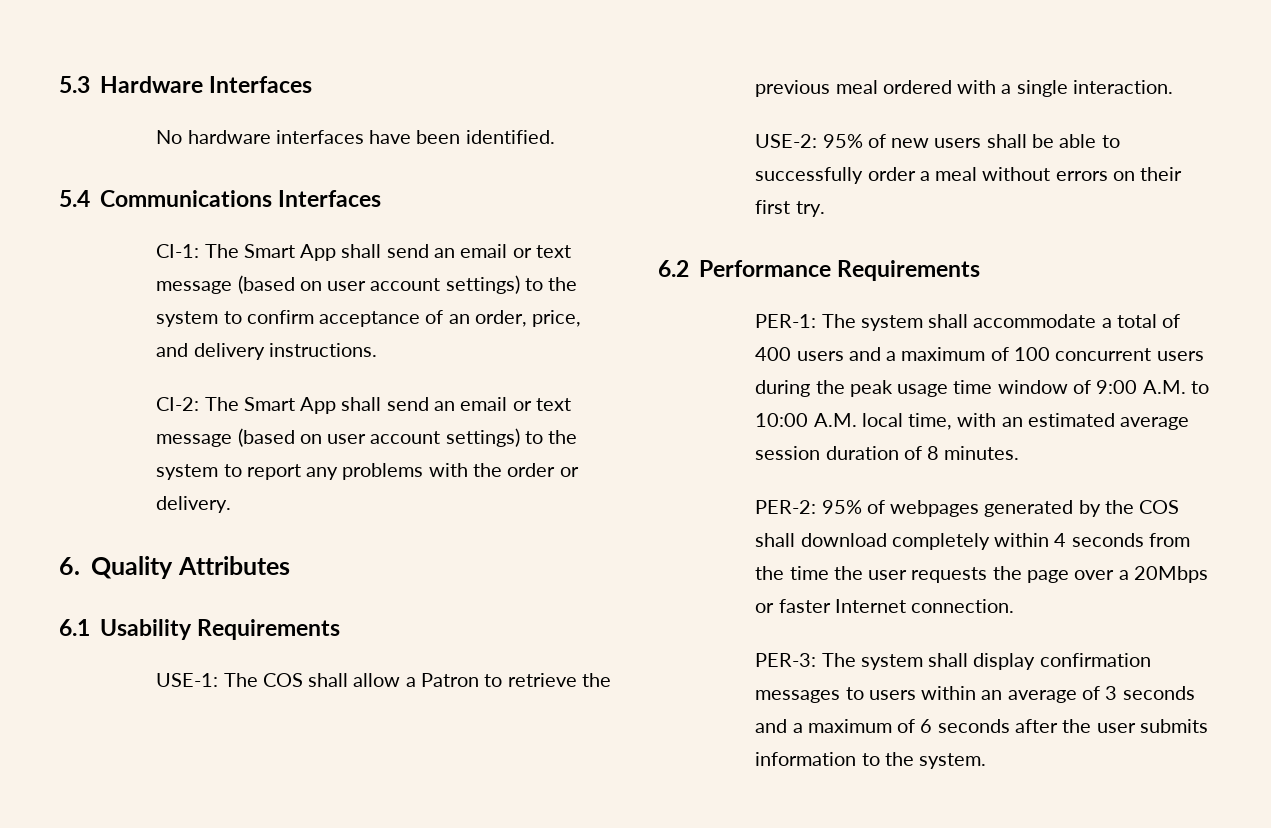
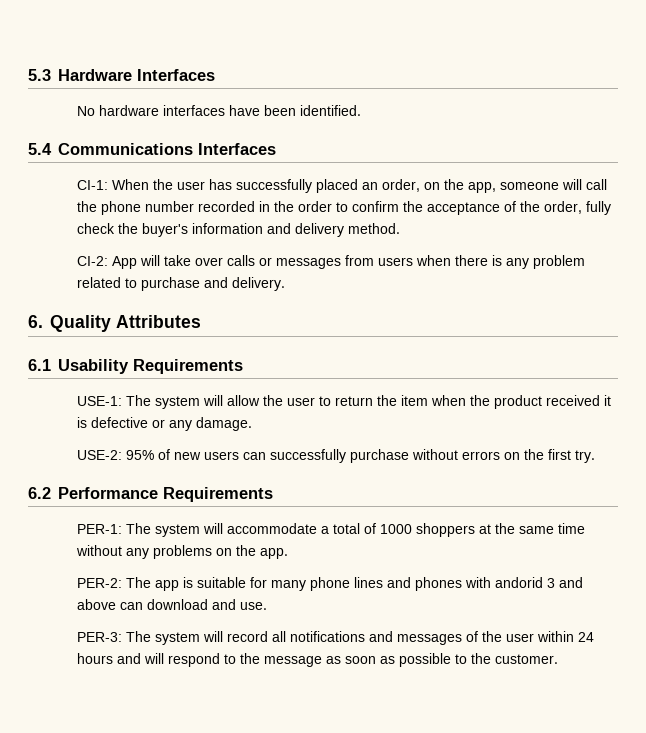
[204,244,571,261] [156,275,578,294] [156,311,219,327] The Smart App shall send an email or text message (based on user account settings) to the system -> [111,179,607,193] [76,201,332,215] When the user has successfully placed an order, on the app, someone will call the phone number recorded in the order
(314, 317) none -> [402,201,423,212] the
[448,310,582,327] an order, price, -> [519,201,611,215] [76,223,263,237] the order, fully check the buyer's information
[268,343,377,357] instructions. -> [347,223,400,234] method.
[204,397,571,414] [156,428,578,447] [156,463,579,480] The Smart App shall send an email or text message (based on user account settings) to the system to report any problems with the order or -> [111,255,585,269] [76,277,228,291] App will take over calls or messages from users when there is any problem related to purchase and
[262,673,611,687] [755,80,1173,97] COS shall allow a Patron to retrieve the previous meal ordered with a single interaction. -> [154,395,611,409] [76,417,252,431] system will allow the user to return the item when the product received it is defective or any damage.
[986,134,1120,148] [755,167,978,184] shall be able to successfully order a meal -> [242,449,409,463] can successfully purchase
[1140,167,1183,181] their -> [523,449,544,460] the
[928,314,969,328] shall -> [202,523,223,534] will
[755,347,1204,361] [755,380,1209,397] [755,413,1190,430] [755,446,1020,460] [755,500,1180,517] [755,533,1190,550] [755,566,1208,583] [755,599,1015,613] [755,653,1151,670] [755,686,1195,703] [755,719,1208,733] [755,752,987,769] 400 users and a maximum of 100 concurrent users during the peak usage time window of 9:00 A.M. to 10:00 A.M. local time, with an estimated average session duration of 8 minutes. // PER-2: 95% of webpages generated by the COS shall download completely within 4 seconds from the time the user requests the page over a 20Mbps or faster Internet connection. // PER-3: The system shall display confirmation messages to users within an average of 3 seconds and a maximum of 6 seconds after the user submits information to the system. -> [379,523,585,537] [75,545,288,559] [76,577,583,591] [76,599,267,610] [76,631,594,645] [76,653,558,667] 1000 shoppers at the same time without any problems on the app. // PER-2: The app is suitable for many phone lines and phones with andorid 3 and above can download and use. // PER-3: The system will record all notifications and messages of the user within 24 hours and will respond to the message as soon as possible to the customer.

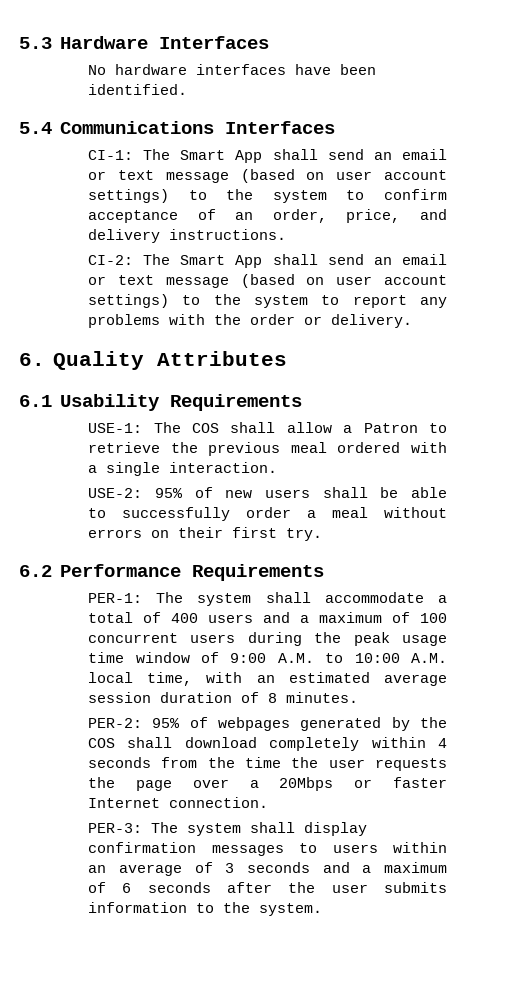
[111,179,607,193] [76,201,611,215] [76,223,400,237] [76,255,585,269] [76,277,228,291] When the user has successfully placed an order, on the app, someone will call the phone number recorded in the order to confirm the acceptance of the order, fully check the buyer's information and delivery method. // CI-2: App will take over calls or messages from users when there is any problem related to purchase and -> [143,149,447,163] [88,169,448,183] [88,189,447,203] [88,209,447,223] [88,229,287,243] [88,254,447,268] [88,274,448,288] [88,294,448,308] [88,314,323,328] The Smart App shall send an email or text message (based on user account settings) to the system to confirm acceptance of an order, price, and delivery instructions. // CI-2: The Smart App shall send an email or text message (based on user account settings) to the system to report any problems with the order or
[154,395,611,409] [76,417,252,431] system will allow the user to return the item when the product received it is defective or any damage. -> [191,422,447,433] [88,442,447,456] [88,462,278,476] COS shall allow a Patron to retrieve the previous meal ordered with a single interaction.
[242,449,409,463] can successfully purchase -> [322,487,447,498] [88,507,369,521] shall be able to successfully order a meal
[523,449,544,460] the -> [178,527,224,538] their
[202,523,223,534] will -> [265,592,311,603] shall
[379,523,585,537] [75,545,288,559] [76,577,583,591] [76,599,267,610] [76,631,594,645] [76,653,558,667] 1000 shoppers at the same time without any problems on the app. // PER-2: The app is suitable for many phone lines and phones with andorid 3 and above can download and use. // PER-3: The system will record all notifications and messages of the user within 24 hours and will respond to the message as soon as possible to the customer. -> [171,612,447,623] [88,632,447,646] [88,652,447,663] [88,672,447,686] [88,692,359,703] [88,717,448,731] [88,737,447,751] [88,757,448,771] [88,777,447,791] [88,797,269,808] [88,822,368,836] [88,842,447,856] [88,862,447,876] [88,882,447,893] [88,902,323,916] 400 users and a maximum of 100 concurrent users during the peak usage time window of 9:00 A.M. to 10:00 A.M. local time, with an estimated average session duration of 8 minutes. // PER-2: 95% of webpages generated by the COS shall download completely within 4 seconds from the time the user requests the page over a 20Mbps or faster Internet connection. // PER-3: The system shall display confirmation messages to users within an average of 3 seconds and a maximum of 6 seconds after the user submits information to the system.

